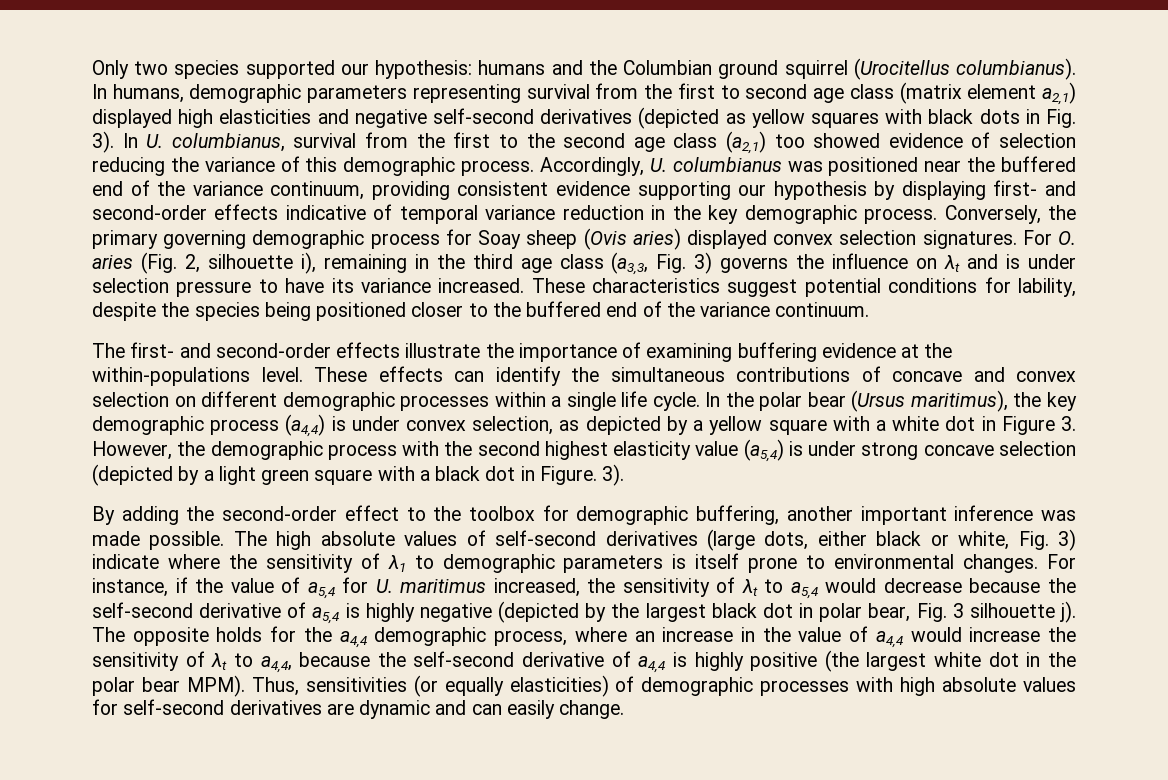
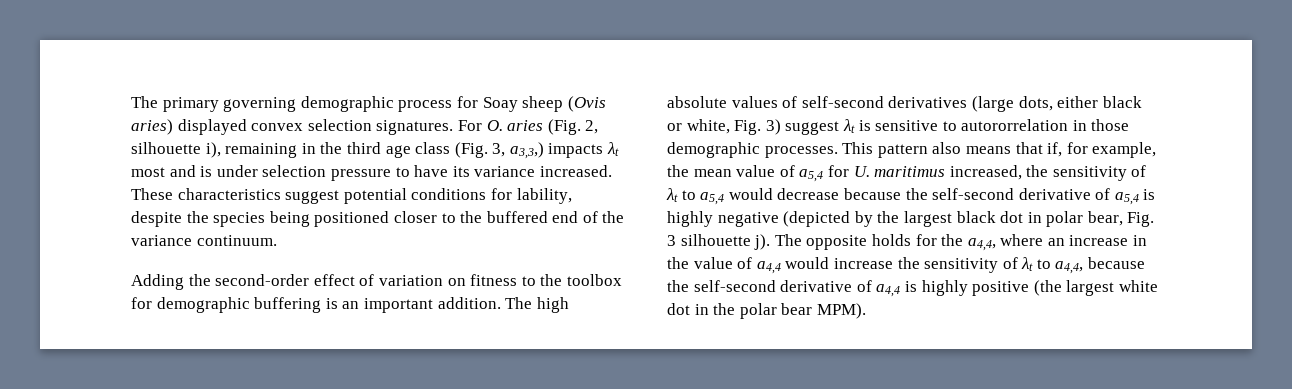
[92,58,1077,80] [92,82,1077,105] [92,107,1077,129] [92,131,1076,154] [92,156,1077,176] [92,180,1076,200] [92,204,1076,224] Only two species supported our hypothesis: humans and the Columbian ground squirrel (Urocitellus columbianus). In humans, demographic parameters representing survival from the first to second age class (matrix element a2,1) displayed high elasticities and negative self-second derivatives (depicted as yellow squares with black dots in Fig. 3). In U. columbianus, survival from the first to the second age class (a2,1) too showed evidence of selection reducing the variance of this demographic process. Accordingly, U. columbianus was positioned near the buffered end of the variance continuum, providing consistent evidence supporting our hypothesis by displaying first- and second-order effects indicative of temporal variance reduction in the key demographic process. Conversely, the -> [131,96,158,108] The
[611,252,961,275] (a3,3, Fig. 3) governs the influence on λt -> [454,142,620,159] [131,167,165,177] (Fig. 3, a3,3,) impacts λt most
[92,342,953,362] [92,366,1076,386] [92,390,1077,412] [92,414,1076,437] [92,439,1076,462] [92,464,625,486] [92,505,399,525] The first- and second-order effects illustrate the importance of examining buffering evidence at the within-populations level. These effects can identify the simultaneous contributions of concave and convex selection on different demographic processes within a single life cycle. In the polar bear (Ursus maritimus), the key demographic process (a4,4) is under convex selection, as depicted by a yellow square with a white dot in Figure 3. However, the demographic process with the second highest elasticity value (a5,4) is under strong concave selection (depicted by a light green square with a black dot in Figure. 3). // By adding the second-order effect -> [131,274,518,290] Adding the second-order effect of variation on fitness
[696,505,1076,525] [92,531,225,550] buffering, another important inference was made possible. -> [254,297,501,313] buffering is an important addition.
[92,553,1076,573] [92,577,224,597] indicate where the sensitivity of λ1 to demographic parameters is itself prone to environmental changes. For instance, if the -> [785,119,1130,135] [667,142,1157,158] [667,165,732,177] suggest λt is sensitive to autororrelation in those demographic processes. This pattern also means that if, for example, the mean
[339,627,568,648] a4,4 demographic process, -> [967,238,996,251] a4,4,
[251,675,1076,697] [92,699,625,719] Thus, sensitivities (or equally elasticities) of demographic processes with high absolute values for self-second derivatives are dynamic and can easily change. -> (866, 311) none

